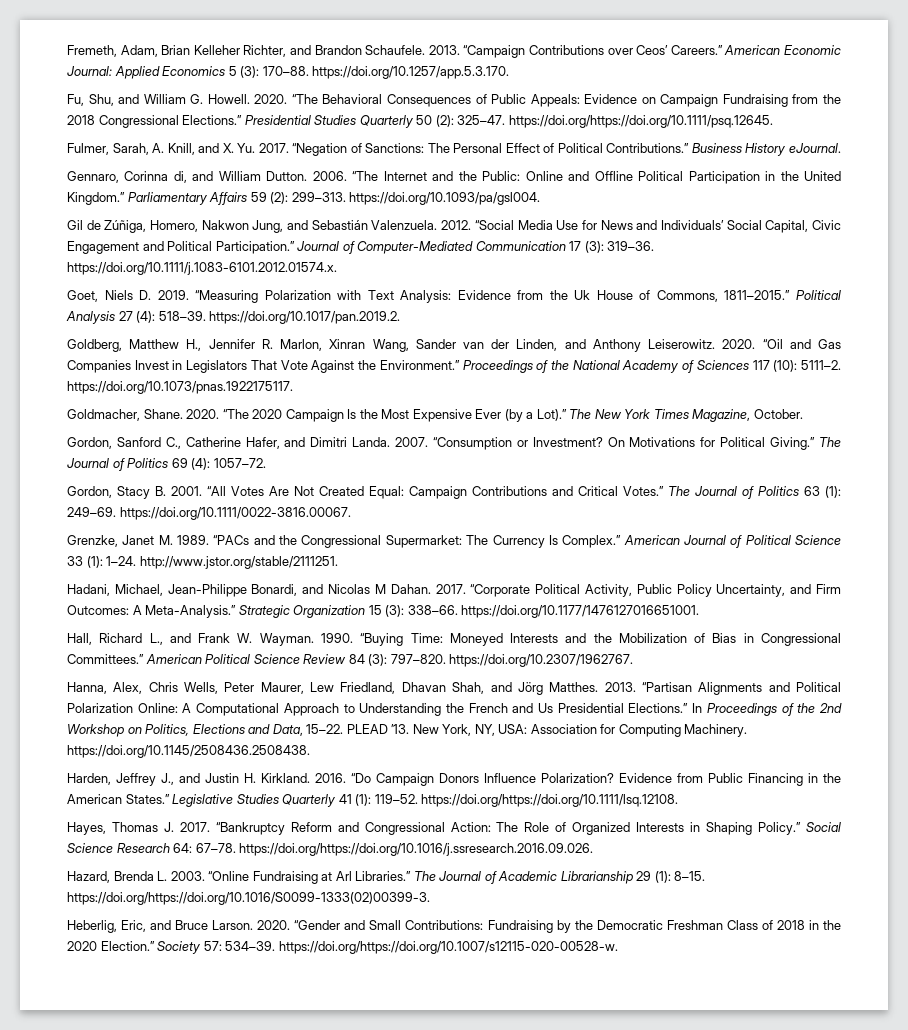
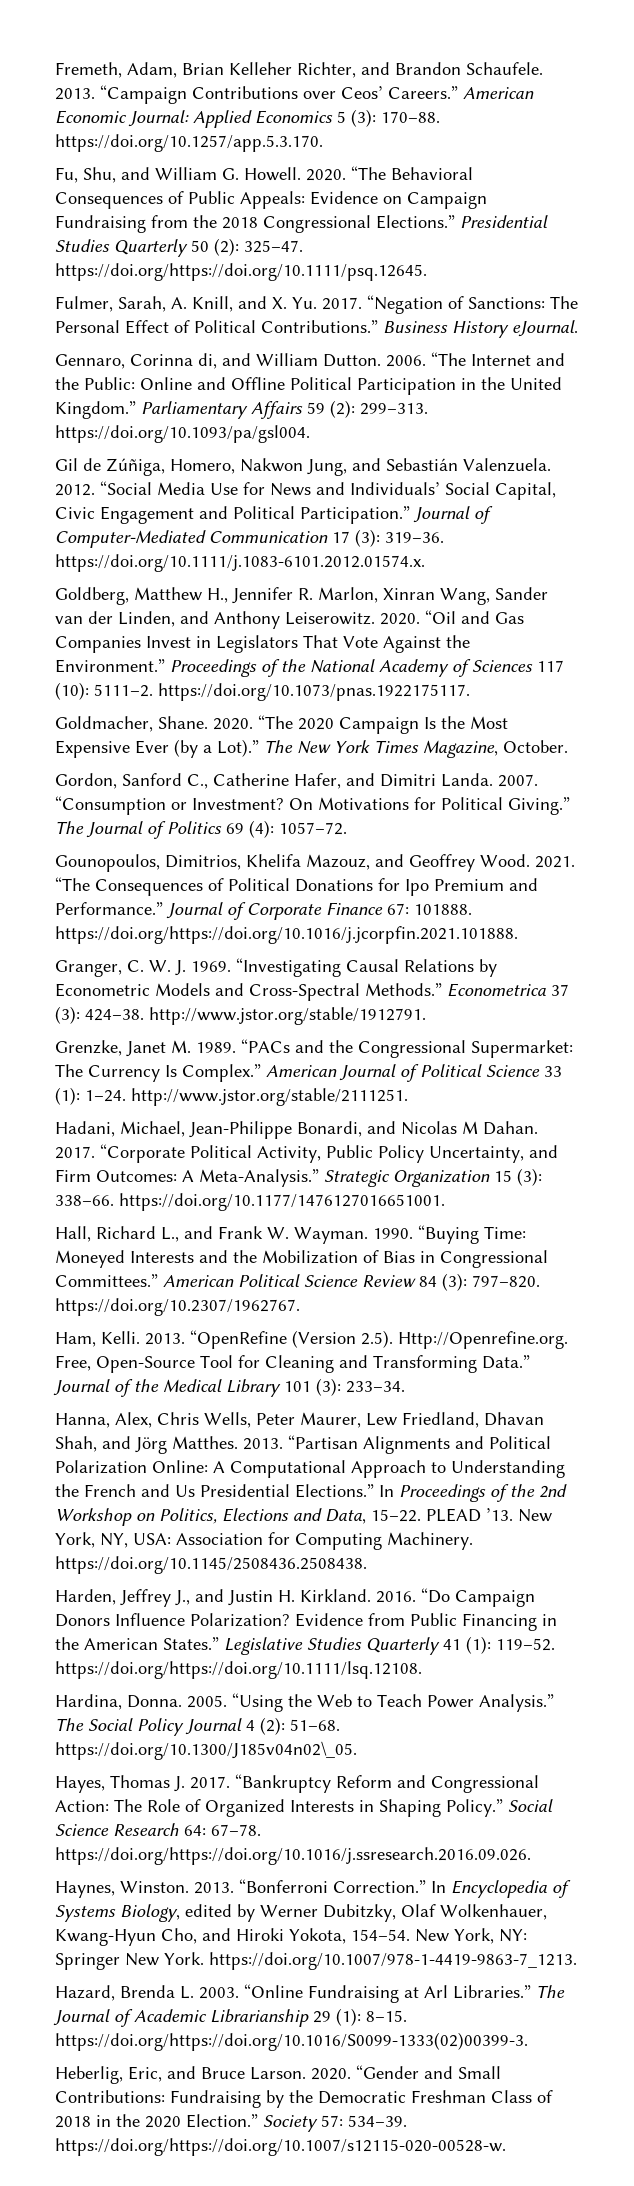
[67,290,841,303] [66,311,401,324] // Goet, Niels D. 2019. “Measuring Polarization with Text Analysis: Evidence from the Uk House of Commons, 1811–2015.” Political Analysis 27 (4): 518–39. https://doi.org/10.1017/pan.2019.2. -> (425, 563) none
[67,486,841,499] [67,507,351,520] Gordon, Stacy B. 2001. “All Votes Are Not Created Equal: Campaign Contributions and Critical Votes.” The Journal of Politics 63 (1): 249–69. https://doi.org/10.1111/0022-3816.00067. -> [55,854,575,872] [55,877,538,896] [55,902,472,920] [55,926,518,944] [55,958,497,977] [55,983,569,1001] [55,1006,426,1025] Gounopoulos, Dimitrios, Khelifa Mazouz, and Geoffrey Wood. 2021. “The Consequences of Political Donations for Ipo Premium and Performance.” Journal of Corporate Finance 67: 101888. https://doi.org/https://doi.org/10.1016/j.jcorpfin.2021.101888. // Granger, C. W. J. 1969. “Investigating Causal Relations by Econometric Models and Cross-Spectral Methods.” Econometrica 37 (3): 424–38. http://www.jstor.org/stable/1912791.
(634, 660) none -> [55,1330,568,1349] [55,1355,530,1373] [53,1378,405,1397] // Ham, Kelli. 2013. “OpenRefine (Version 2.5). Http://Openrefine.org. Free, Open-Source Tool for Cleaning and Transforming Data.” Journal of the Medical Library 101 (3): 233–34.
(679, 800) none -> [55,1693,554,1712] [55,1717,340,1736] [55,1741,357,1760] // Hardina, Donna. 2005. “Using the Web to Teach Power Analysis.” The Social Policy Journal 4 (2): 51–68. https://doi.org/10.1300/J185v04n02\_05.
(594, 849) none -> [55,1879,571,1898] [55,1904,547,1922] [55,1928,527,1946] [55,1952,577,1970] // Haynes, Winston. 2013. “Bonferroni Correction.” In Encyclopedia of Systems Biology, edited by Werner Dubitzky, Olaf Wolkenhauer, Kwang-Hyun Cho, and Hiroki Yokota, 154–54. New York, NY: Springer New York. https://doi.org/10.1007/978-1-4419-9863-7_1213.

